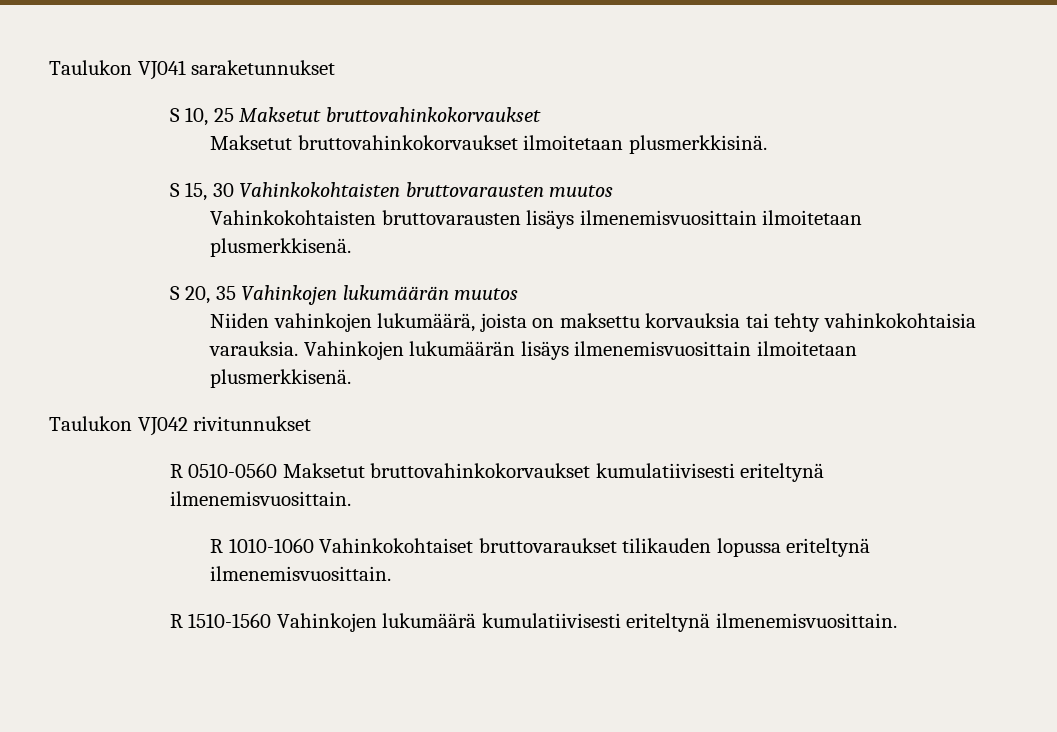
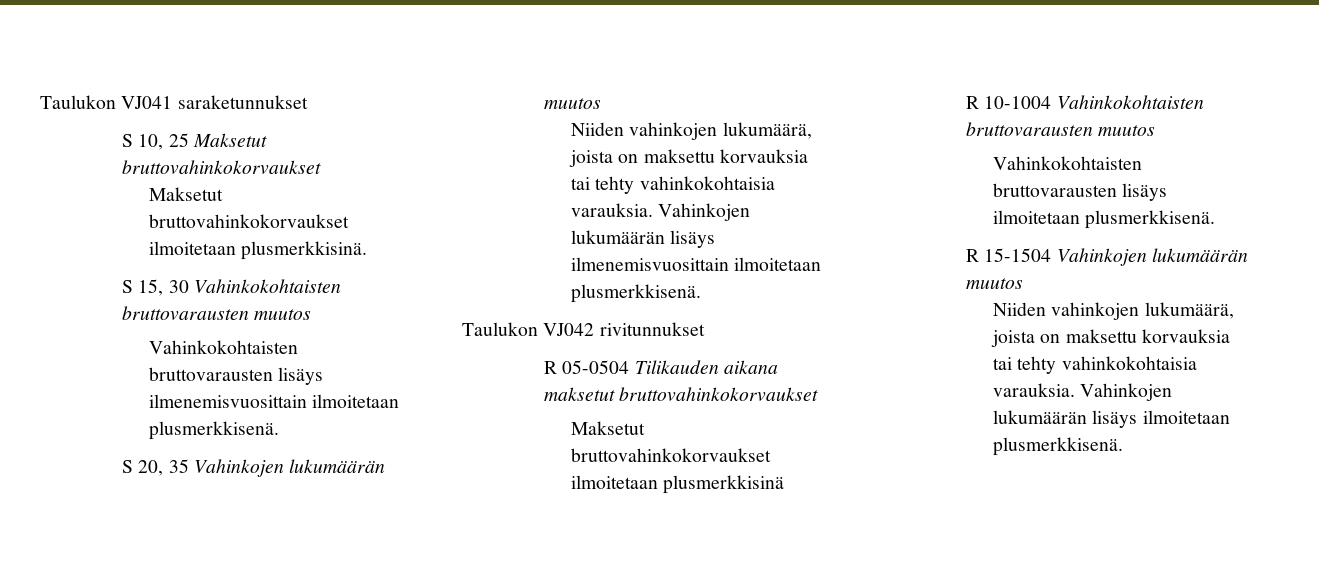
[188,463,825,482] [169,491,351,506] [210,538,871,557] [210,566,392,581] [169,613,897,632] 0510-0560 Maksetut bruttovahinkokorvaukset kumulatiivisesti eriteltynä ilmenemisvuosittain. // R 1010-1060 Vahinkokohtaiset bruttovaraukset tilikauden lopussa eriteltynä ilmenemisvuosittain. // R 1510-1560 Vahinkojen lukumäärä kumulatiivisesti eriteltynä ilmenemisvuosittain. -> [562,360,778,374] [544,387,819,401] [571,421,646,435] [571,448,772,462] [571,475,785,494] [966,95,1204,109] [966,122,1156,136] [993,156,1143,170] [993,183,1168,201] [993,210,1216,229] [966,248,1248,266] [966,278,1024,289] [993,302,1234,320] [991,329,1230,347] [993,356,1197,374] [993,383,1173,401] [993,410,1230,428] [993,437,1124,456] 05-0504 Tilikauden aikana maksetut bruttovahinkokorvaukset // Maksetut bruttovahinkokorvaukset ilmoitetaan plusmerkkisinä // R 10-1004 Vahinkokohtaisten bruttovarausten muutos // Vahinkokohtaisten bruttovarausten lisäys ilmoitetaan plusmerkkisenä. // R 15-1504 Vahinkojen lukumäärän muutos // Niiden vahinkojen lukumäärä, joista on maksettu korvauksia tai tehty vahinkokohtaisia varauksia. Vahinkojen lukumäärän lisäys ilmoitetaan plusmerkkisenä.

